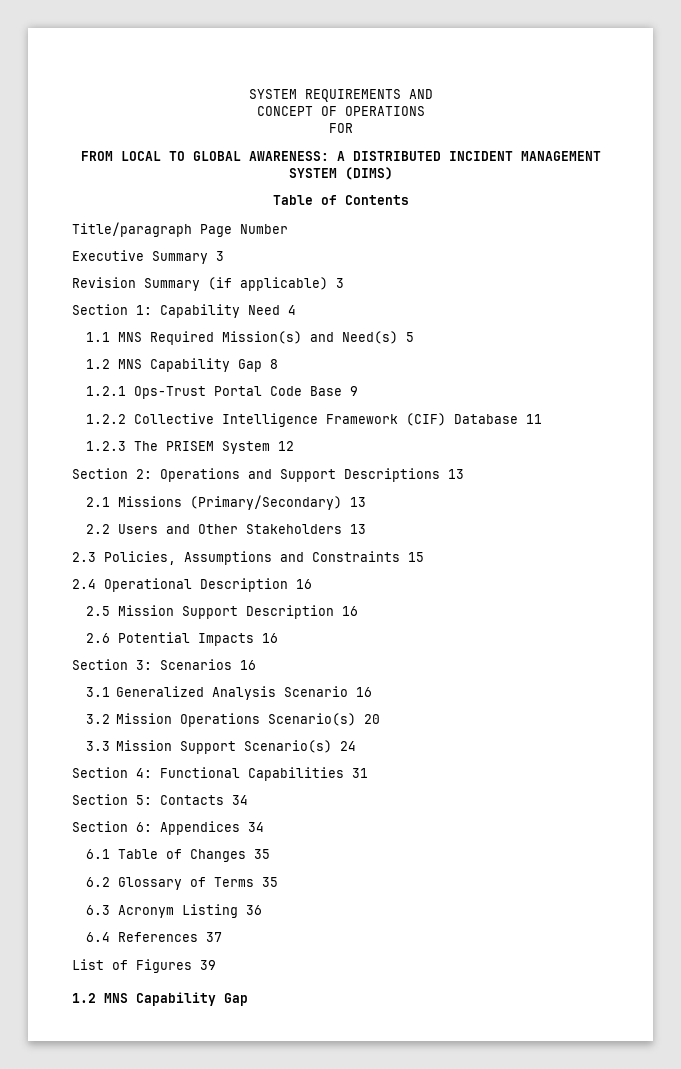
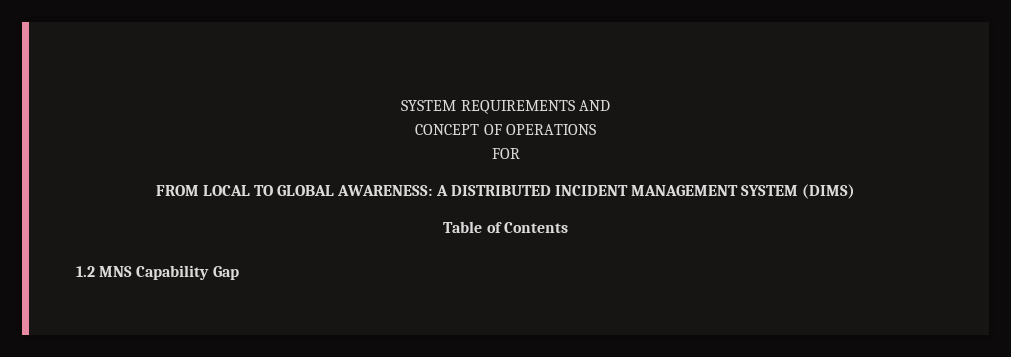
[72,222,288,237] [72,250,224,264] [72,277,344,291] [72,304,296,318] [85,331,414,345] [85,358,278,372] [85,386,358,399] [85,413,542,427] [85,441,294,454] [72,468,464,482] [85,495,366,510] [85,524,366,534] [72,551,424,565] [72,578,312,592] [85,605,358,619] [85,632,278,646] [72,659,256,670] [85,686,373,700] [85,713,381,727] [85,740,357,754] [72,767,368,781] [72,794,248,805] [72,821,264,835] [85,849,270,862] [85,877,278,890] [85,904,262,918] [85,932,222,942] [72,959,216,973] // Title/paragraph Page Number // Executive Summary 3 // Revision Summary (if applicable) 3 // Section 1: Capability Need 4 // 1.1 MNS Required Mission(s) and Need(s) 5 // 1.2 MNS Capability Gap 8 // 1.2.1 Ops-Trust Portal Code Base 9 // 1.2.2 Collective Intelligence Framework (CIF) Database 11 // 1.2.3 The PRISEM System 12 // Section 2: Operations and Support Descriptions 13 // 2.1 Missions (Primary/Secondary) 13 // 2.2 Users and Other Stakeholders 13 // 2.3 Policies, Assumptions and Constraints 15 // 2.4 Operational Description 16 // 2.5 Mission Support Description 16 // 2.6 Potential Impacts 16 // Section 3: Scenarios 16 // 3.1 Generalized Analysis Scenario 16 // 3.2 Mission Operations Scenario(s) 20 // 3.3 Mission Support Scenario(s) 24 // Section 4: Functional Capabilities 31 // Section 5: Contacts 34 // Section 6: Appendices 34 // 6.1 Table of Changes 35 // 6.2 Glossary of Terms 35 // 6.3 Acronym Listing 36 // 6.4 References 37 // List of Figures 39 -> (568, 227) none

